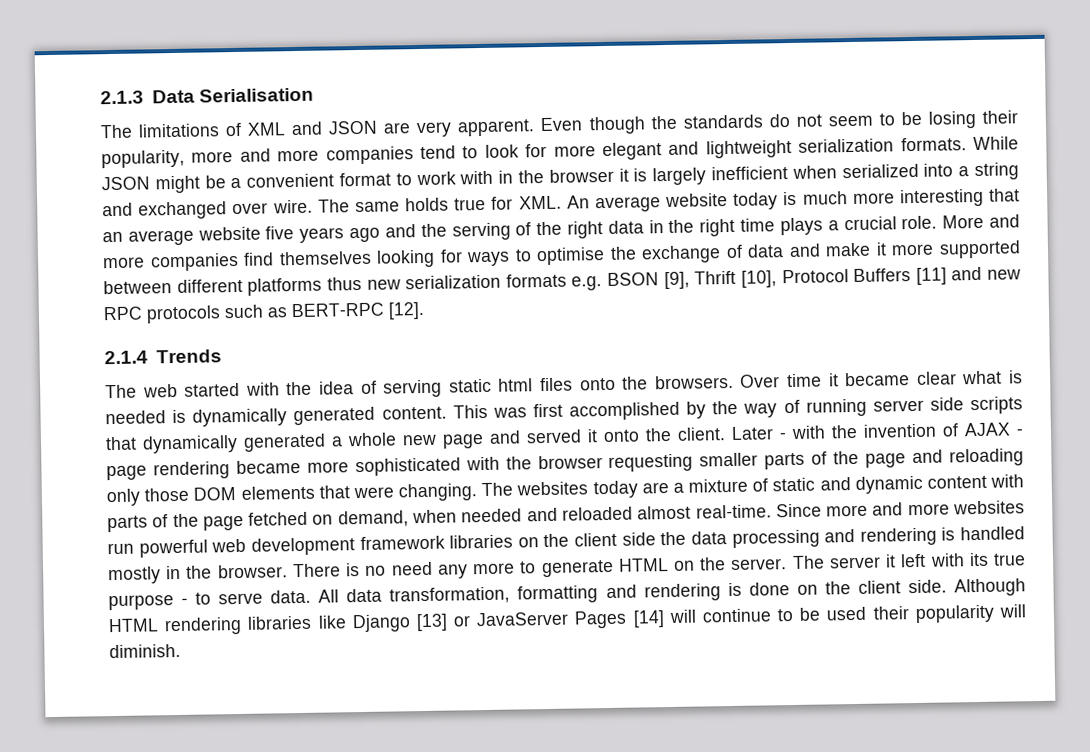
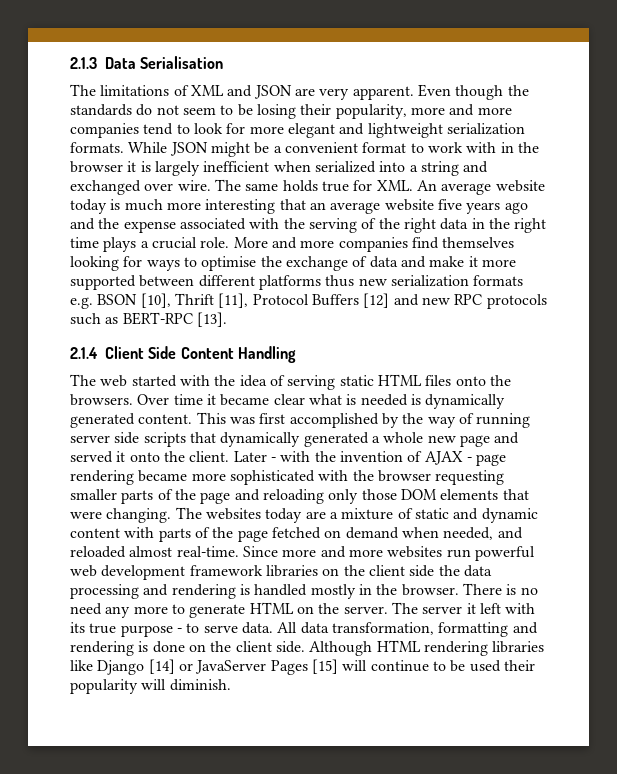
(447, 230) none -> [123,218,305,233] expense associated with the
[663,270,777,290] [9], Thrift [10], -> [140,293,249,308] [10], Thrift [11],
[915,267,947,285] [11] -> [363,293,390,308] [12]
[388,301,425,320] [12]. -> [196,312,227,327] [13].
[155,349,222,364] Trends -> [105,346,296,363] Client Side Content Handling
[498,378,534,392] html -> [377,374,422,386] HTML
[337,508,523,528] demand, when needed -> [345,527,494,540] demand when needed,
[415,613,448,632] [13] -> [148,659,175,674] [14]
[632,610,665,628] [14] -> [311,659,338,674] [15]

